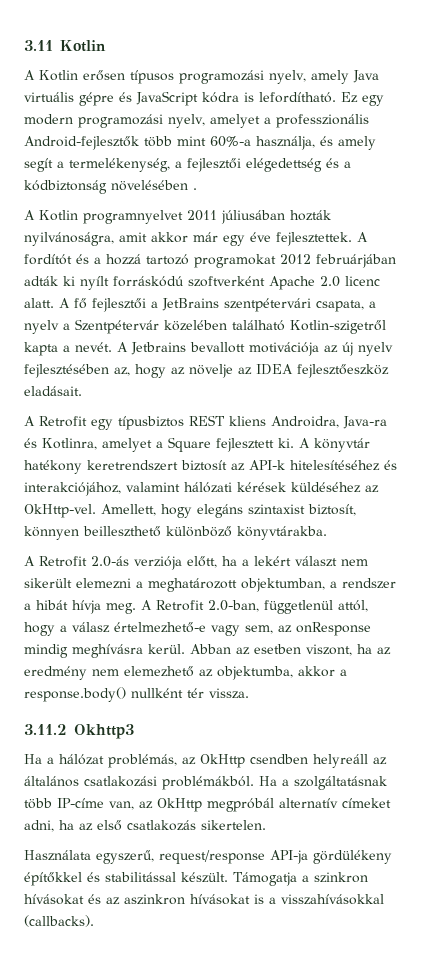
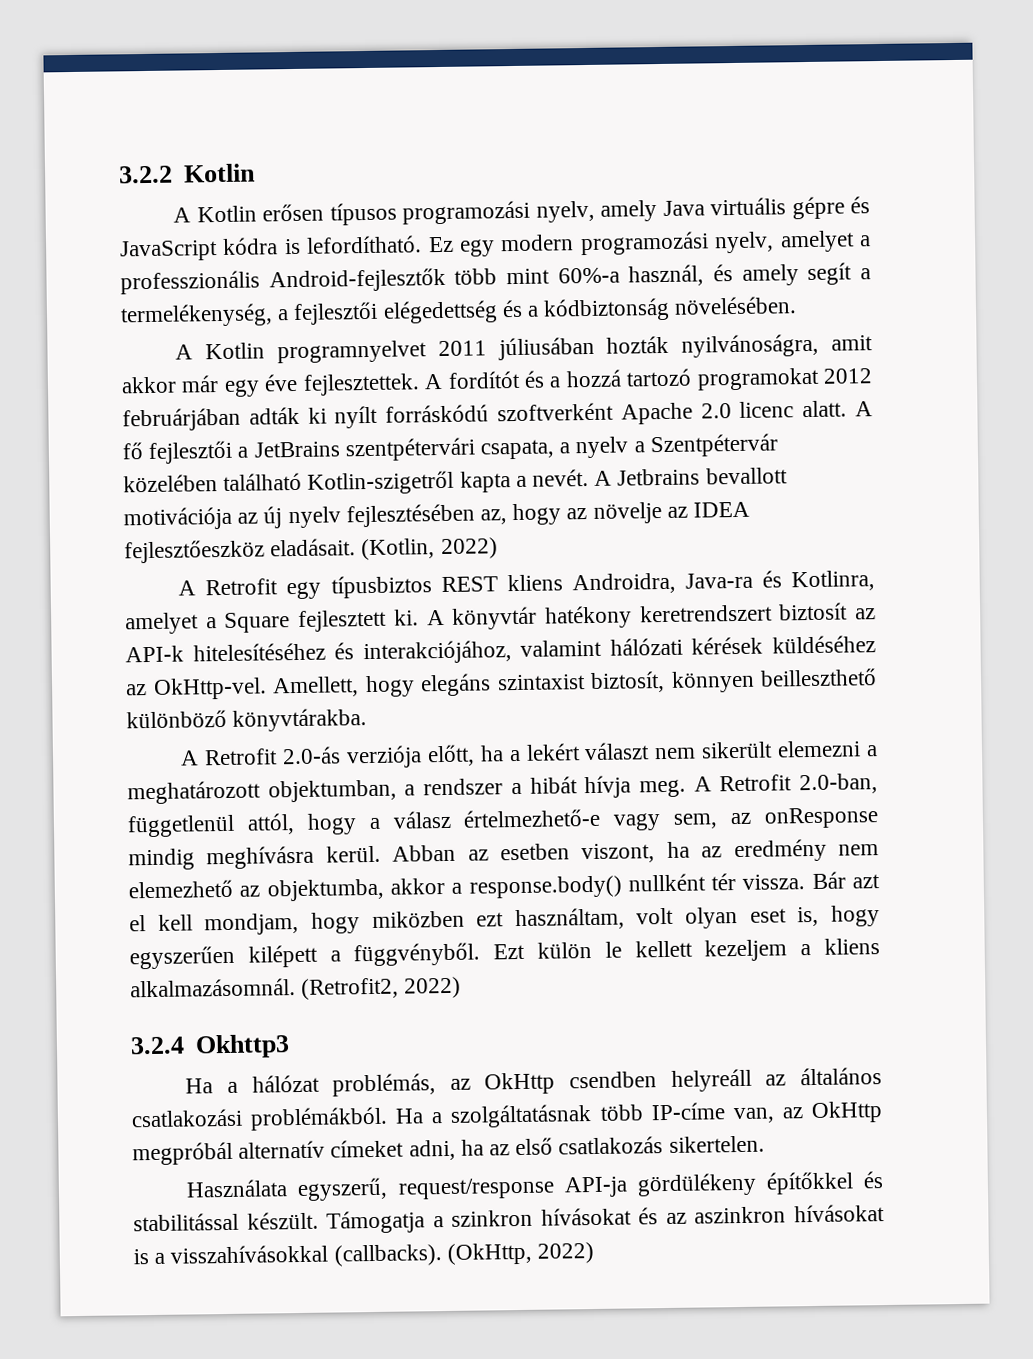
[24,40,53,51] 3.11 -> [118,165,173,184] 3.2.2
[256,136,315,150] használja, -> [628,264,705,287] használ,
[111,180,197,191] növelésében . -> [674,296,798,315] növelésében.
(82, 391) none -> [361,537,498,561] (Kotlin, 2022)
[24,724,67,735] // 3.11.2 -> [811,871,880,889] [129,905,880,936] [129,938,880,970] [130,976,462,1000] [130,1036,185,1055] Bár azt el kell mondjam, hogy miközben ezt használtam, volt olyan eset is, hogy egyszerűen kilépett a függvényből. Ezt külön le kellett kezeljem a kliens alkalmazásomnál. (Retrofit2, 2022) // 3.2.4
(94, 921) none -> [446,1241,595,1266] (OkHttp, 2022)

